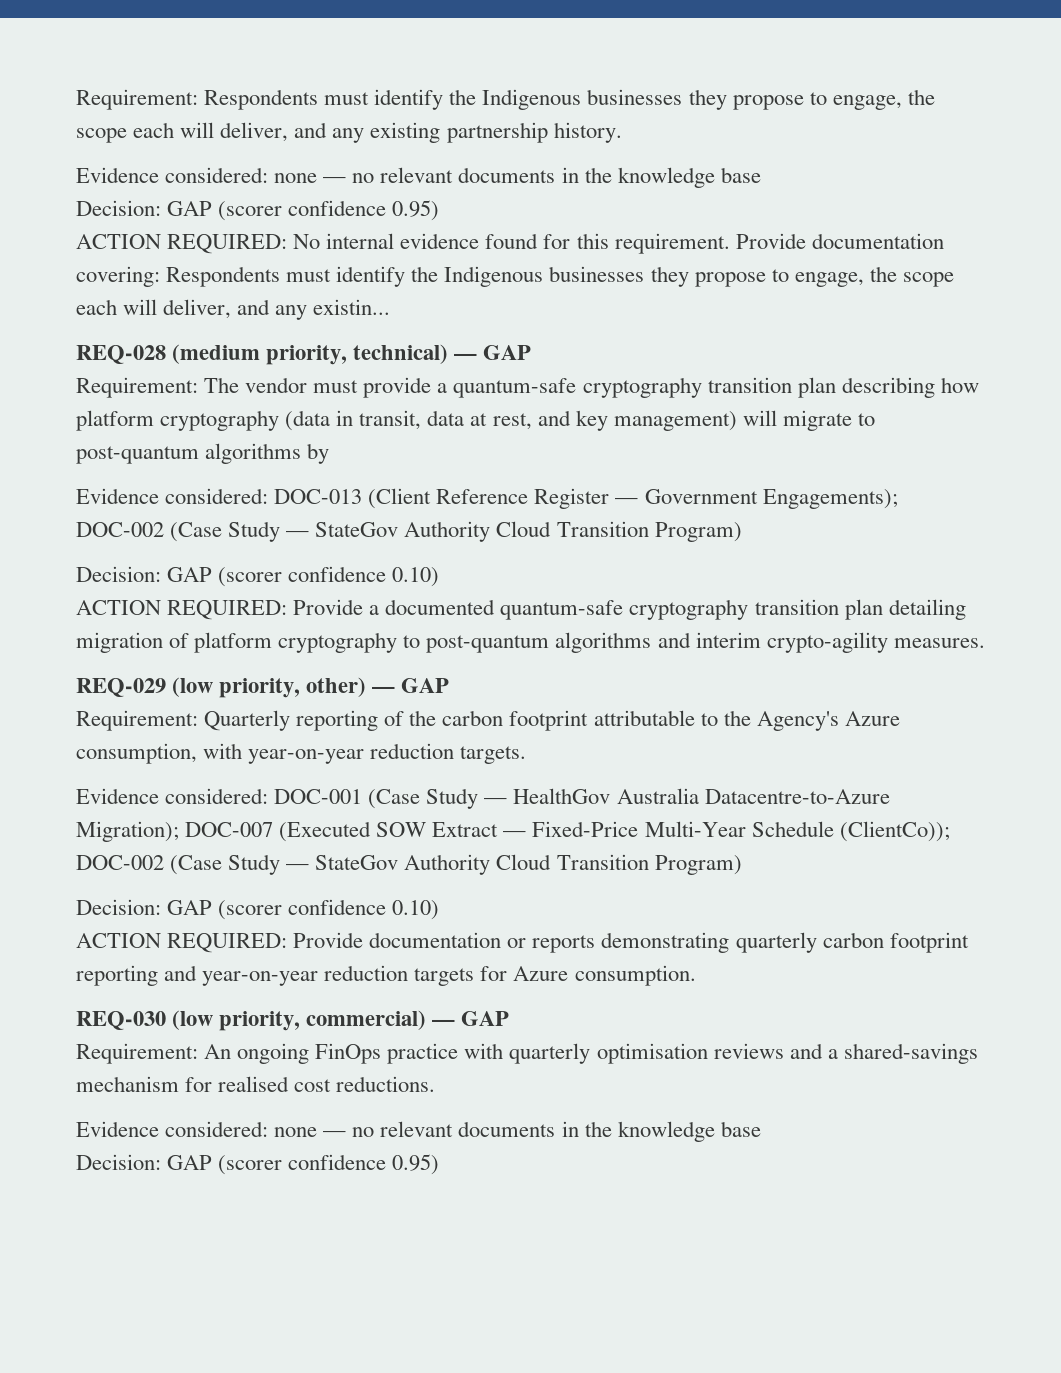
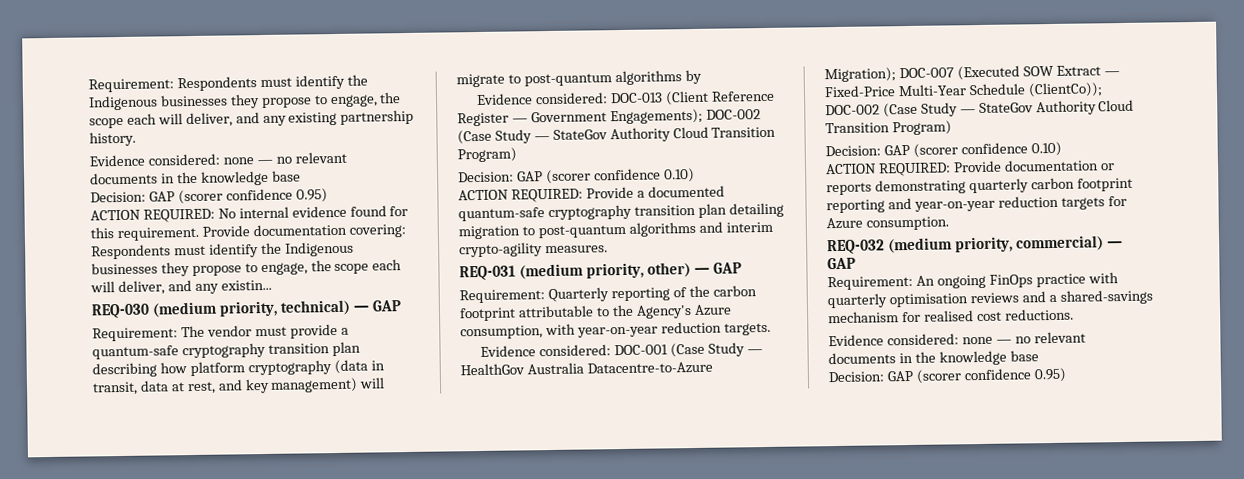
[76,345,166,364] REQ-028 -> [91,303,150,319] REQ-030
[169,632,398,653] of platform cryptography -> (520, 232) none
[76,677,214,697] REQ-029 (low -> [459,263,584,281] REQ-031 (medium
[76,1010,214,1030] REQ-030 (low -> [827,237,953,255] REQ-032 (medium

